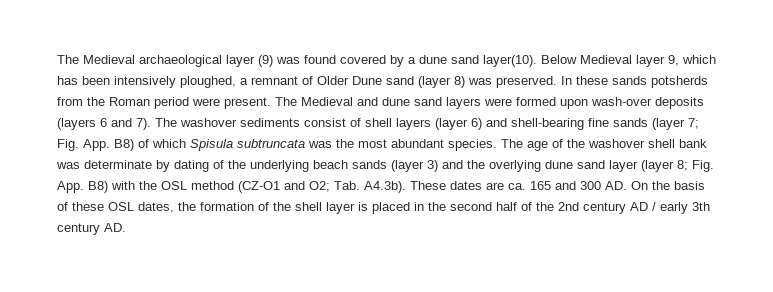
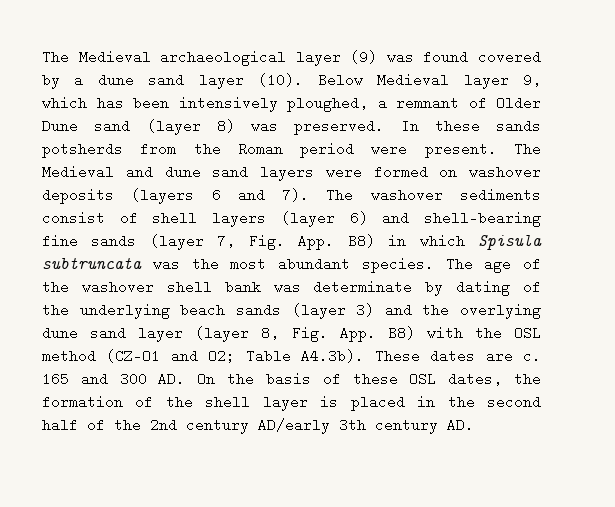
[483,55,537,67] layer(10). -> [198,73,304,89] layer (10).
[560,97,652,109] upon wash-over -> [439,165,541,179] on washover
[688,118,699,129] [57,139,149,151] 7; Fig. App. B8) of -> [217,234,407,250] 7, Fig. App. B8) in
[677,160,688,171] 8; -> [261,326,280,340] 8,
[334,181,360,190] Tab. -> [245,349,291,363] Table
[508,183,526,190] ca. -> [523,349,541,363] c.
[630,202,688,214] AD / early -> [258,418,330,434] AD/early

